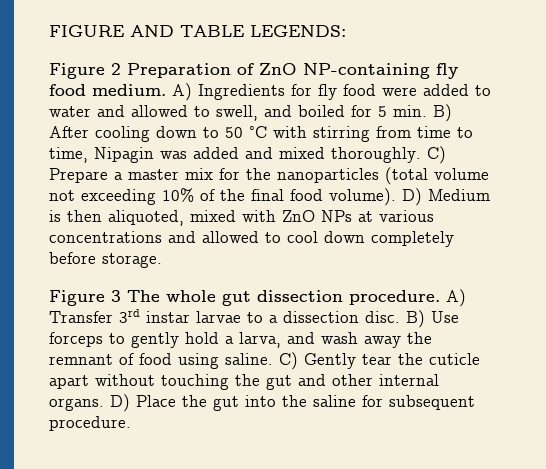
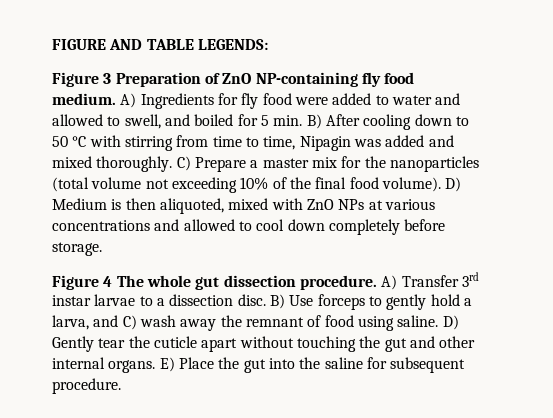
[111,63,121,75] 2 -> [103,73,112,84] 3
[111,290,121,302] 3 -> [103,276,113,287] 4
(315, 338) none -> [122,315,137,330] C)
[279,352,298,370] C) -> [442,315,459,330] D)
[110,394,130,412] D) -> [159,357,175,372] E)

